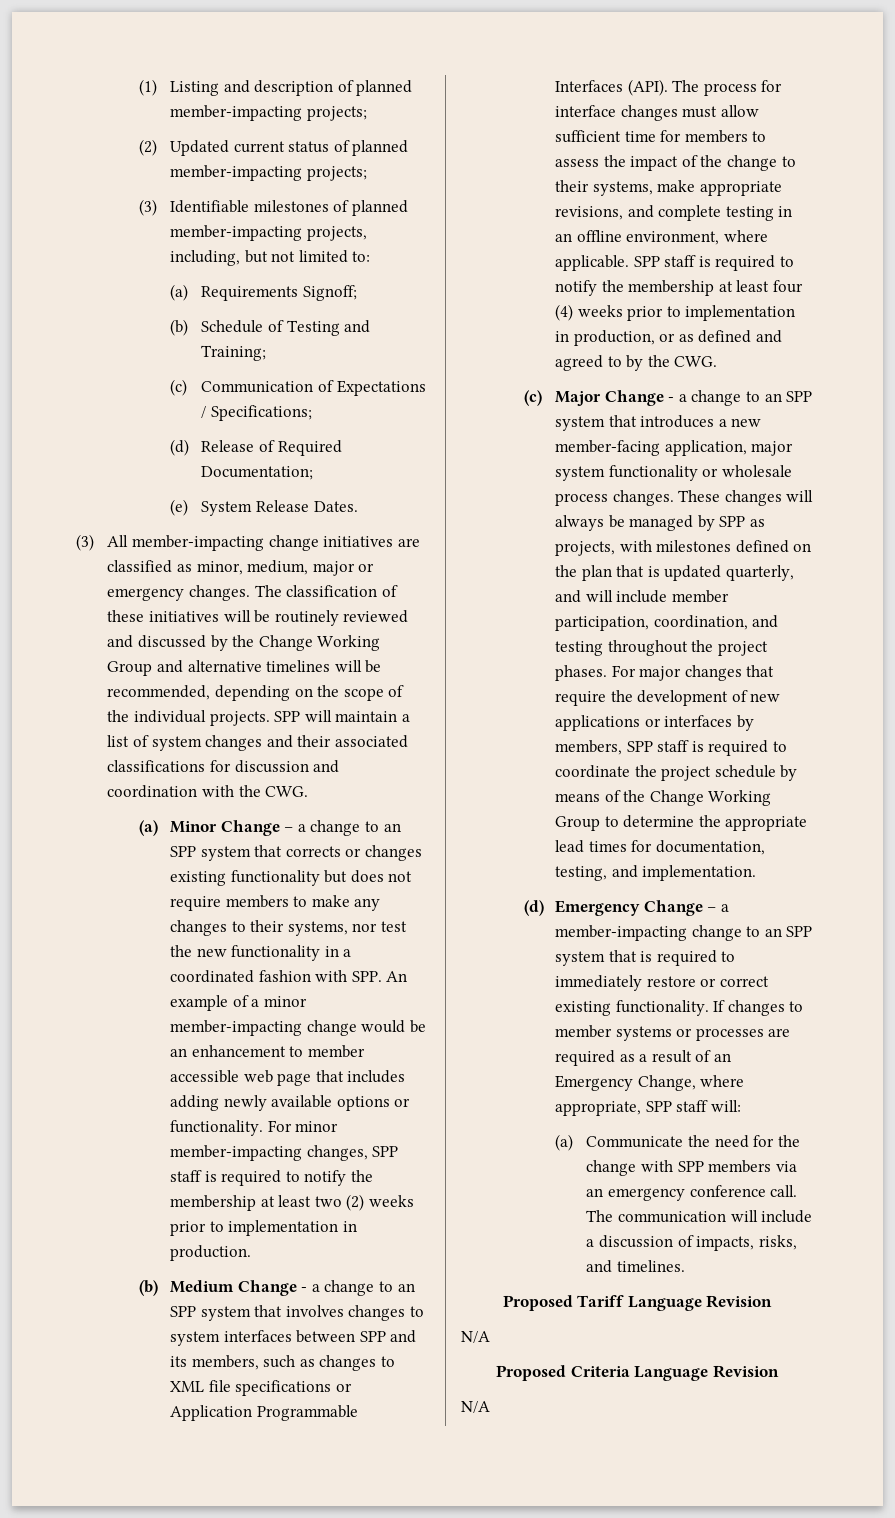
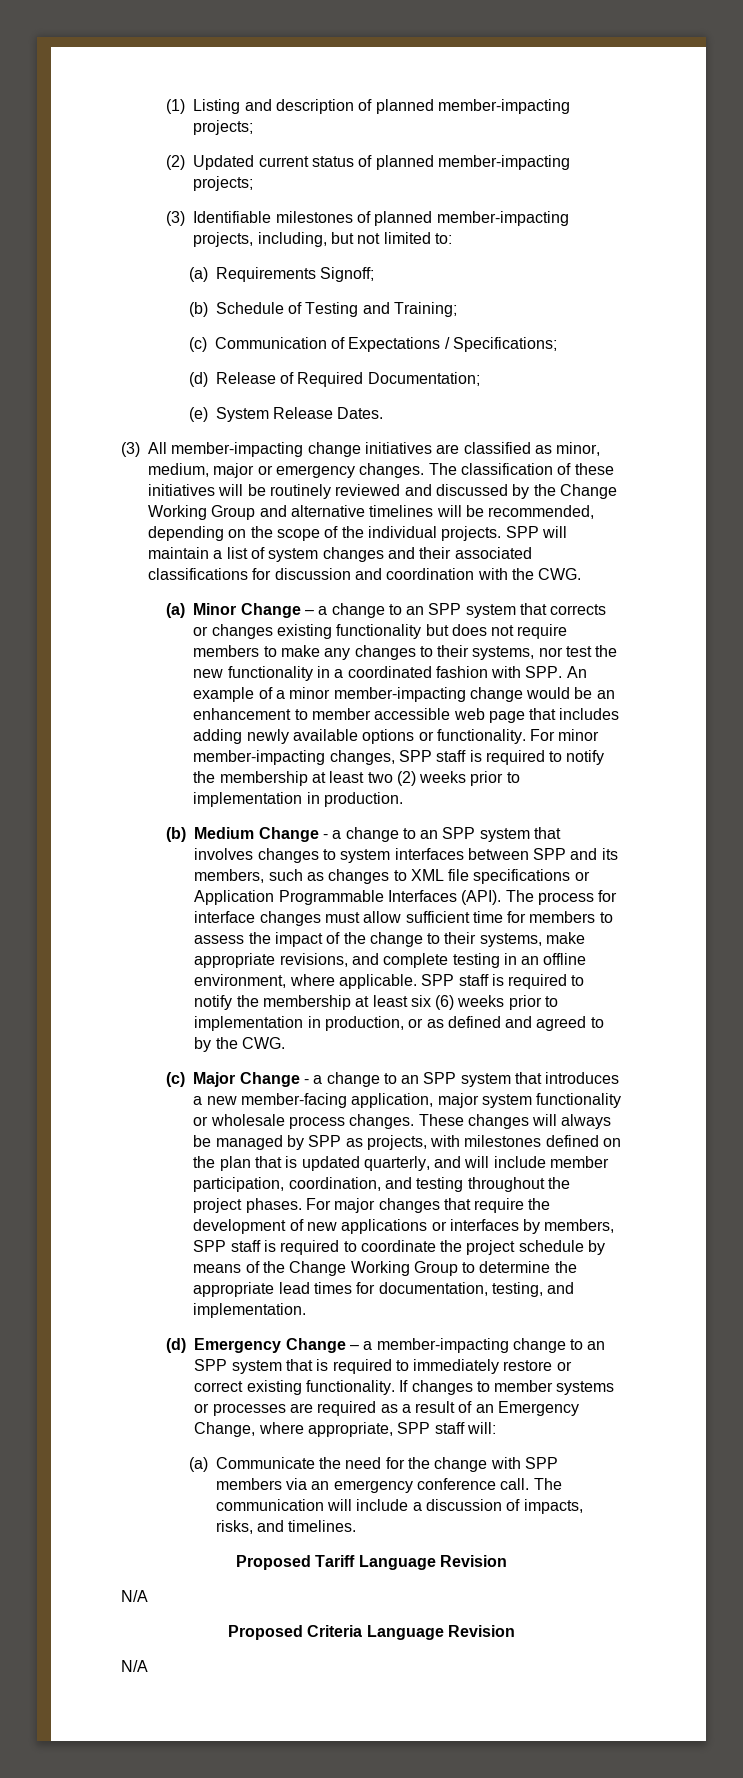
[772,280,803,293] [555,304,574,321] four (4) -> [410,995,455,1010] six (6)

